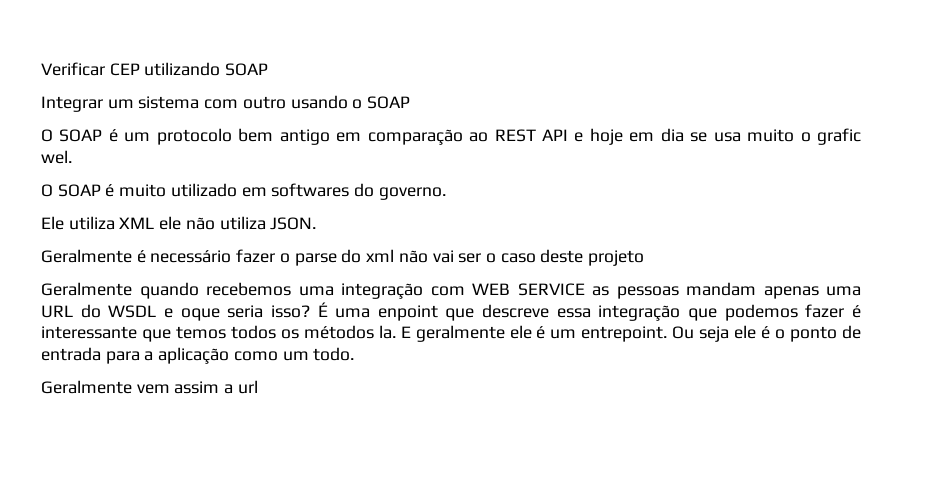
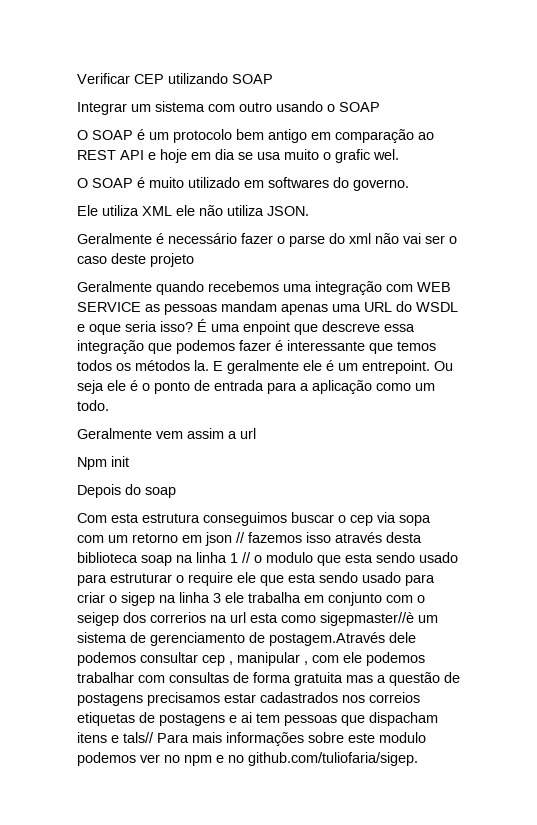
(258, 387) none -> [77,456,129,470] [77,484,176,498] [77,512,431,526] [77,532,422,546] [77,552,458,566] [77,572,435,586] [77,592,425,606] [77,612,438,626] [77,632,416,646] [77,652,425,666] [77,672,460,686] [77,692,420,706] [77,712,438,726] [77,732,426,746] [77,752,418,766] // Npm init // Depois do soap // Com esta estrutura conseguimos buscar o cep via sopa com um retorno em json // fazemos isso através desta biblioteca soap na linha 1 // o modulo que esta sendo usado para estruturar o require ele que esta sendo usado para criar o sigep na linha 3 ele trabalha em conjunto com o seigep dos correrios na url esta como sigepmaster//è um sistema de gerenciamento de postagem.Através dele podemos consultar cep , manipular , com ele podemos trabalhar com consultas de forma gratuita mas a questão de postagens precisamos estar cadastrados nos correios etiquetas de postagens e ai tem pessoas que dispacham itens e tals// Para mais informações sobre este modulo podemos ver no npm e no github.com/tuliofaria/sigep.

